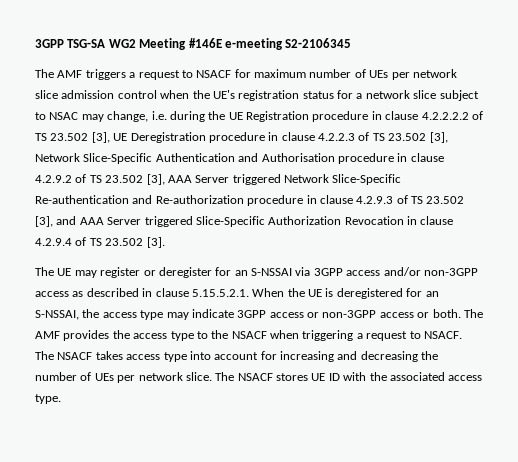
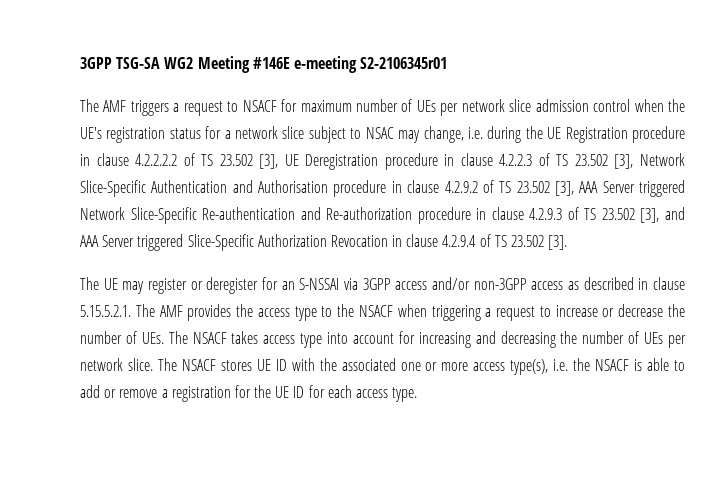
[285,38,352,48] S2-2106345 -> [360,57,448,69] S2-2106345r01
[252,288,439,299] [35,309,461,320] When the UE is deregistered for an S-NSSAI, the access type may indicate 3GPP access or non-3GPP access or both. -> (131, 311) none
[423,331,462,339] NSACF. -> [555,304,685,317] [80,331,164,344] increase or decrease the number of UEs.
(445, 376) none -> [400,358,685,375] [80,385,352,402] one or more access type(s), i.e. the NSACF is able to add or remove a registration for the UE ID for each

